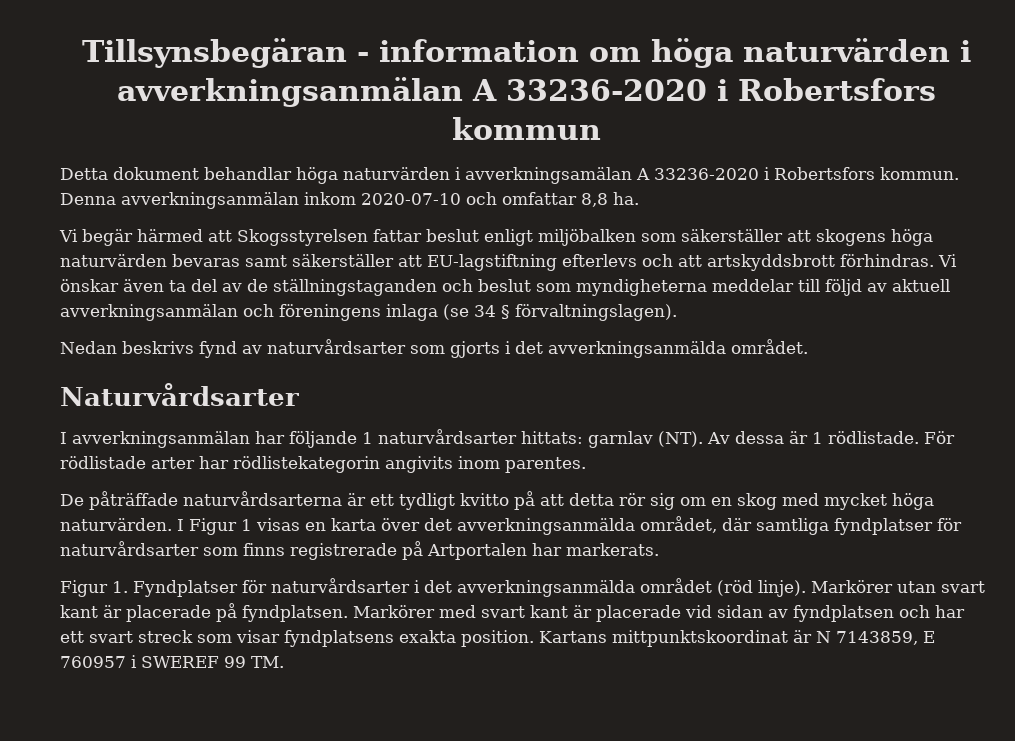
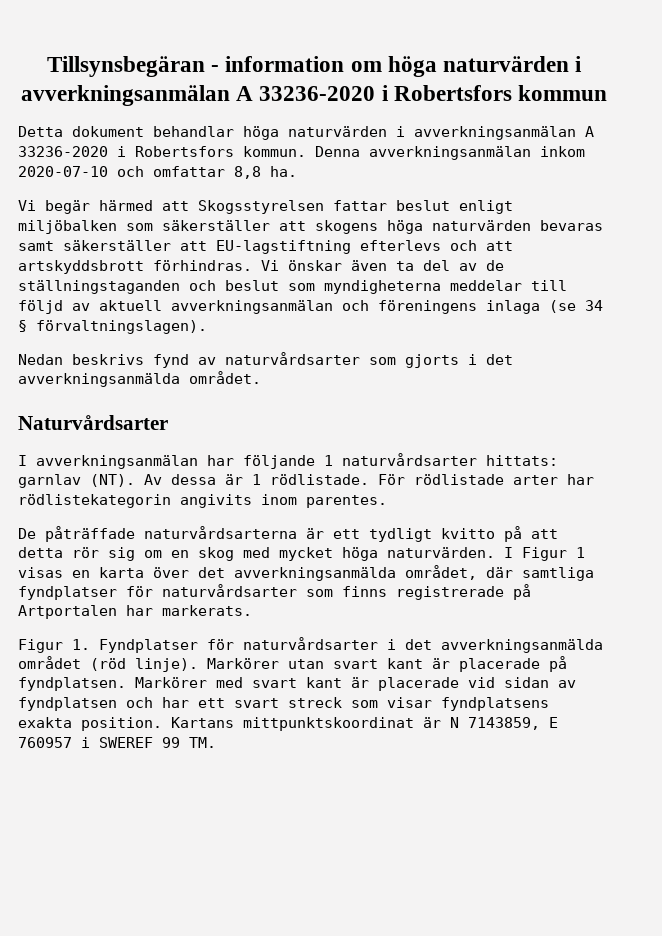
[465,167,632,184] avverkningsamälan -> [414,126,576,140] avverkningsanmälan

